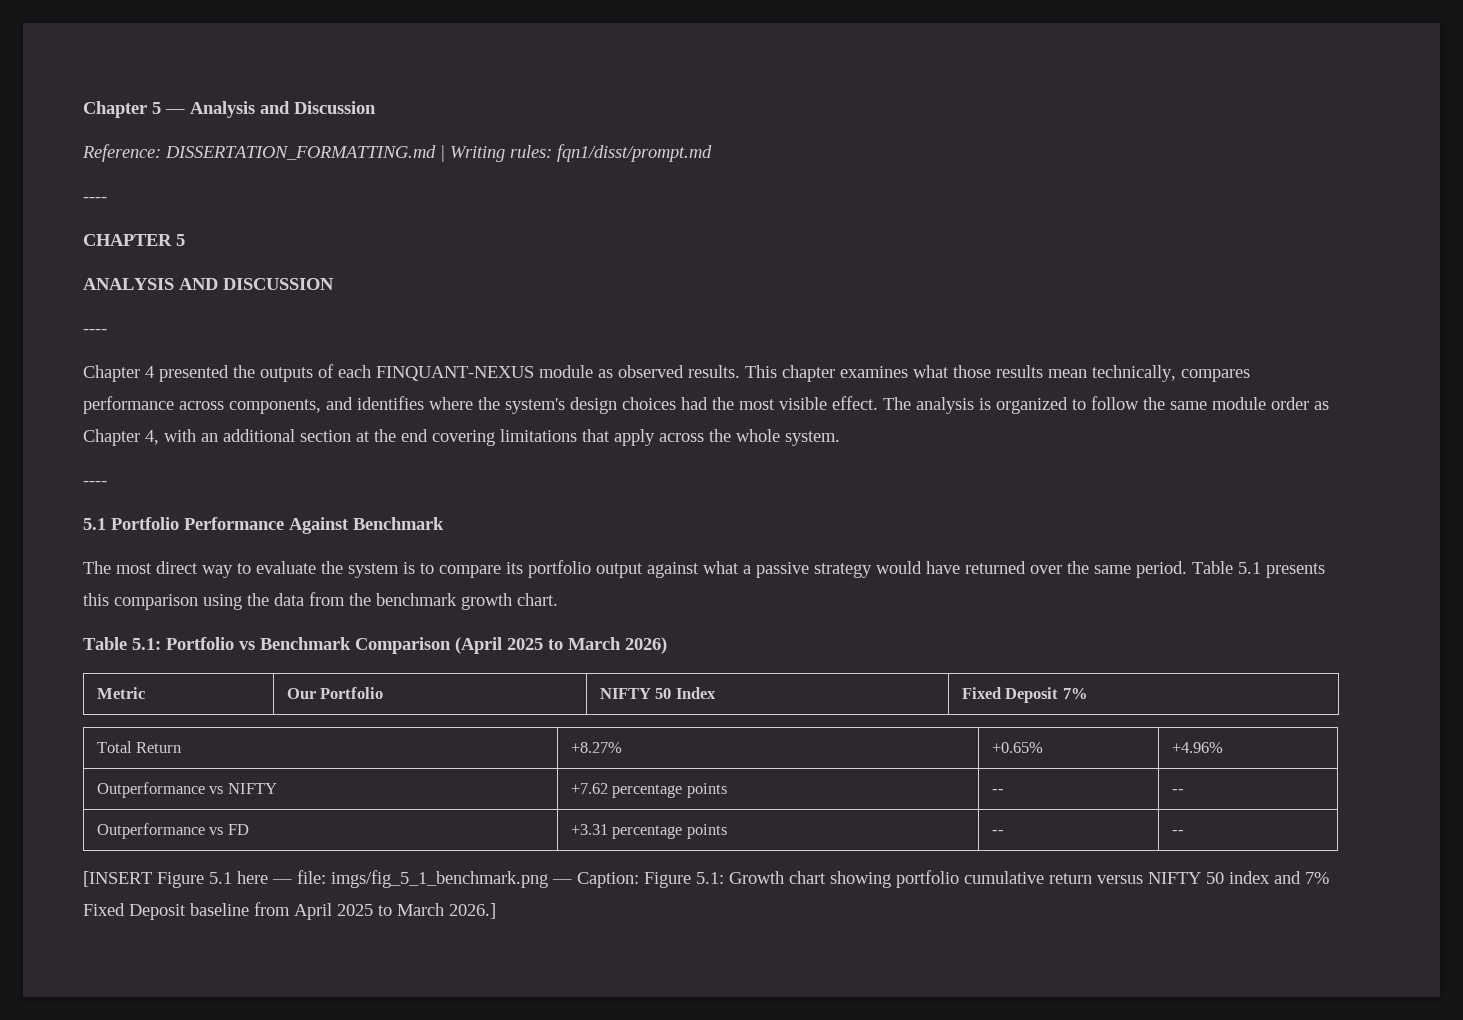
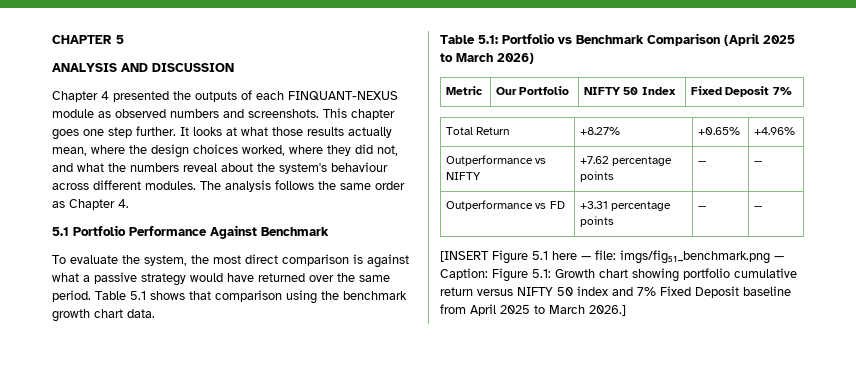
[83,101,376,118] [82,144,712,162] [83,197,107,202] Chapter 5 — Analysis and Discussion // Reference: DISSERTATION_FORMATTING.md | Writing rules: fqn1/disst/prompt.md // ---- // -> (52, 39) none
[83,329,107,334] // ---- -> (234, 67) none
[688,365,1250,382] [83,396,424,414] results. This chapter examines what those results mean technically, compares performance across components, and identifies -> [170,108,395,120] [52,126,392,140] [52,147,87,156] numbers and screenshots. This chapter goes one step further. It looks at what those results actually mean,
[505,398,565,414] system's -> (147, 149) none
[681,396,1266,414] had the most visible effect. The analysis is organized to follow the same module -> [242,144,398,156] [52,162,388,174] [52,180,371,192] worked, where they did not, and what the numbers reveal about the system's behaviour across different modules. The analysis follows the same
[145,429,840,446] [83,481,107,486] 4, with an additional section at the end covering limitations that apply across the whole system. // ---- -> [118,199,129,208] 4.
[83,560,643,578] The most direct way to evaluate the system is to compare its portfolio output -> [52,254,363,266] To evaluate the system, the most direct comparison is
[1266,563,1325,578] [83,593,109,606] presents this -> [150,291,211,300] shows that
[274,592,558,610] data from the benchmark growth chart. -> [343,291,407,300] [52,309,155,322] benchmark growth chart data.
[331,870,548,888] imgs/fig_5_1_benchmark.png -> [620,250,770,264] imgs/fig₅₁_benchmark.png

